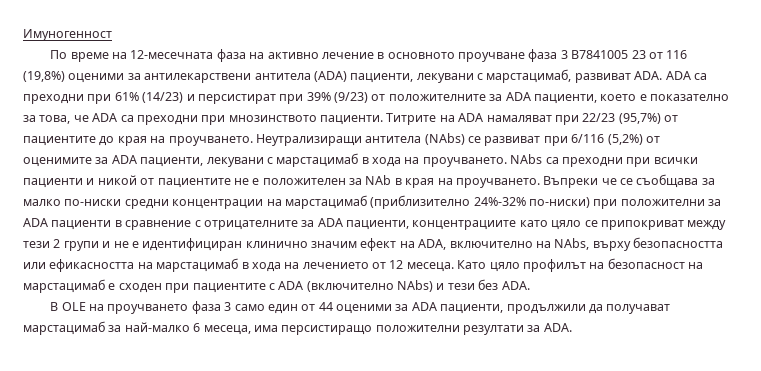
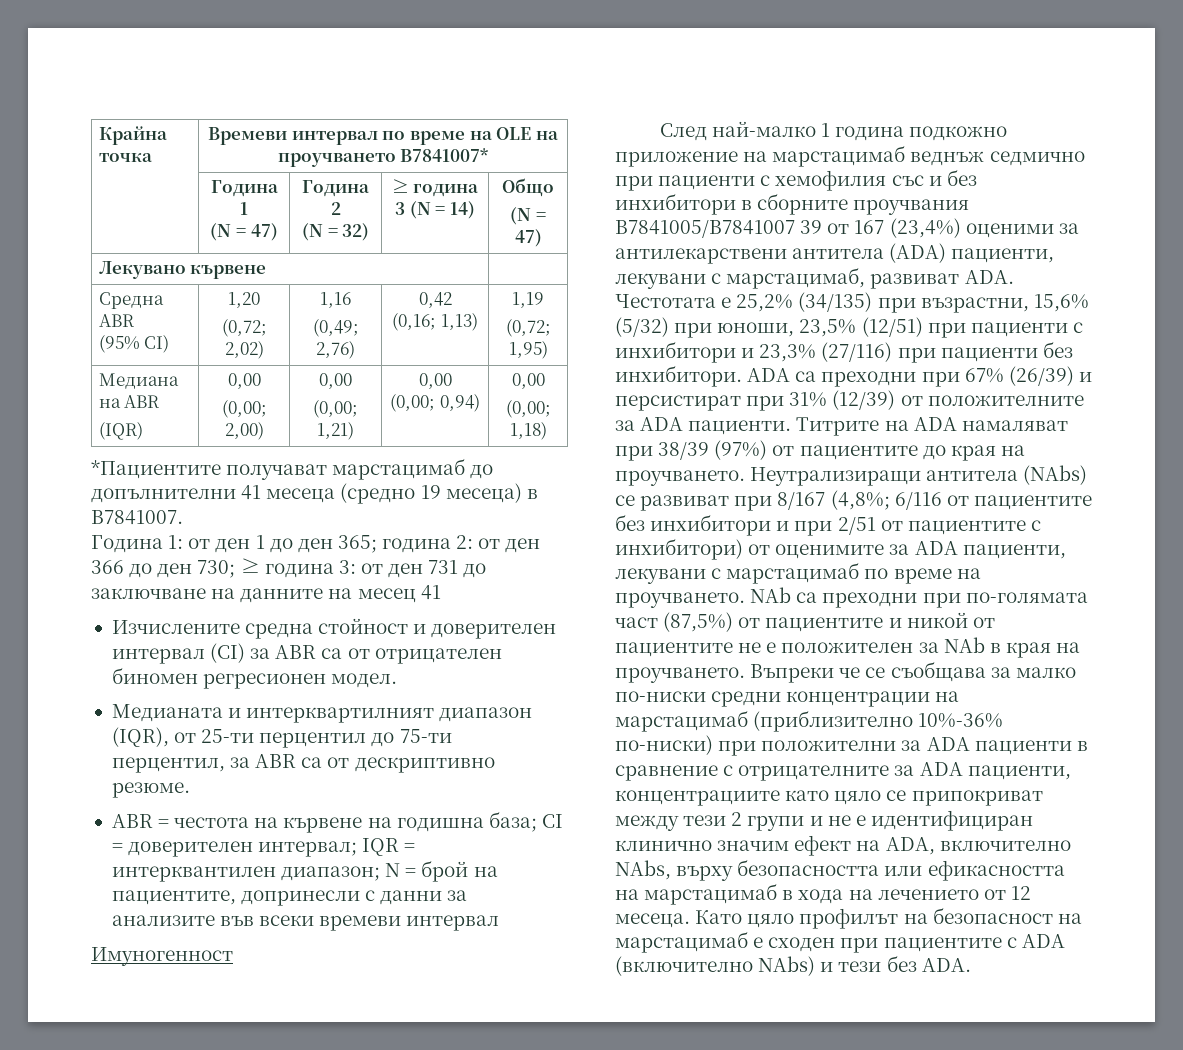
[23,29,112,41] [50,49,688,62] [23,71,65,82] Имуногенност // По време на 12-месечната фаза на активно лечение в основното проучване фаза 3 B7841005 23 от 116 (19,8%) -> [98,126,167,145] [98,153,152,162] [208,127,558,145] [277,147,490,167] [210,180,278,197] [240,202,248,215] [210,223,278,241] [302,180,369,197] [330,202,341,215] [301,223,370,241] [391,179,479,197] [395,201,475,219] [502,178,554,197] [510,207,546,225] [514,229,542,247] [98,261,267,279] [98,292,164,309] [98,314,134,327] [98,335,170,353] [228,292,260,308] [221,319,267,337] [224,341,264,359] [320,292,351,308] [312,319,359,337] [316,341,355,359] [418,292,452,308] [392,313,478,331] [512,292,544,308] [505,319,551,337] [508,341,548,359] [98,373,179,389] [98,395,160,408] [98,422,143,440] [227,373,261,389] [221,400,267,418] [224,422,264,440] [319,373,352,389] [313,400,358,418] [317,422,354,440] [418,373,452,389] [390,394,480,412] [511,373,545,389] [505,400,551,418] [509,422,547,440] [91,458,494,480] [91,483,538,504] [91,510,183,525] [91,535,541,553] [91,558,487,578] [91,585,441,603] [111,618,557,639] [111,643,502,664] [111,667,398,689] [111,704,533,723] [111,727,452,748] [111,754,495,773] [111,782,190,798] [111,811,563,833] [111,838,416,857] [111,860,498,882] [111,890,468,906] [111,915,500,931] [91,947,233,966] [659,121,1008,141] [615,145,1085,167] [615,169,977,191] [615,193,970,215] [615,218,961,238] Крайна точка | Времеви интервал по време на OLE на проучването B7841007* // | Година 1 // (N = 47) | Година 2 // (N = 32) | ≥ година 3 (N = 14) | Общо // (N = 47) // Лекувано кървене | // Средна ABR // (95% CI) | 1,20 // (0,72; 2,02) | 1,16 // (0,49; 2,76) | 0,42 // (0,16; 1,13) | 1,19 // (0,72; 1,95) // Медиана на ABR // (IQR) | 0,00 // (0,00; 2,00) | 0,00 // (0,00; 1,21) | 0,00 // (0,00; 0,94) | 0,00 // (0,00; 1,18) // *Пациентите получават марстацимаб до допълнителни 41 месеца (средно 19 месеца) в B7841007. // Година 1: от ден 1 до ден 365; година 2: от ден 366 до ден 730; ≥ година 3: от ден 731 до заключване на данните на месец 41 // Изчислените средна стойност и доверителен интервал (CI) за ABR са от отрицателен биномен регресионен модел. // Медианата и интерквартилният диапазон (IQR), от 25-ти перцентил до 75-ти перцентил, за ABR са от дескриптивно резюме. // ABR = честота на кървене на годишна база; CI = доверителен интервал; IQR = интерквантилен диапазон; N = брой на пациентите, допринесли с данни за анализите във всеки времеви интервал // Имуногенност // След най-малко 1 година подкожно приложение на марстацимаб веднъж седмично при пациенти с хемофилия със и без инхибитори в сборните проучвания B7841005/B7841007 39 от 167 (23,4%)
[665,71,707,80] [23,92,184,104] ADA са преходни при 61% (14/23) -> [615,292,1089,313] [615,317,1083,338] [615,341,1073,363] [615,365,1074,387] Честотата е 25,2% (34/135) при възрастни, 15,6% (5/32) при юноши, 23,5% (12/51) при пациенти с инхибитори и 23,3% (27/116) при пациенти без инхибитори. ADA са преходни при 67% (26/39)
[306,92,368,103] 39% (9/23) -> [789,390,896,410] 31% (12/39)
[533,94,729,104] [23,113,317,125] пациенти, което е показателно за това, че ADA са преходни при мнозинството -> (684, 424) none
[582,113,661,124] 22/23 (95,7%) -> [658,440,768,460] 38/39 (97%)
[571,134,643,145] 6/116 (5,2%) -> [777,490,1092,510] [615,514,1041,536] [615,538,743,560] 8/167 (4,8%; 6/116 от пациентите без инхибитори и при 2/51 от пациентите с инхибитори)
[361,154,698,167] [23,178,83,188] в хода на проучването. NAbs са преходни при всички пациенти -> [864,568,981,584] [615,587,1088,608] [615,612,884,632] по време на проучването. NAb са преходни при по-голямата част (87,5%) от пациентите
[473,197,526,206] 24%-32% -> [918,713,1004,728] 10%‑36%
[535,241,551,248] на -> (1071, 845) none
[50,301,671,314] [23,321,572,335] // В OLE на проучването фаза 3 само един от 44 оценими за ADA пациенти, продължили да получават марстацимаб за най-малко 6 месеца, има персистиращо положителни резултати за ADA. -> (971, 965) none

